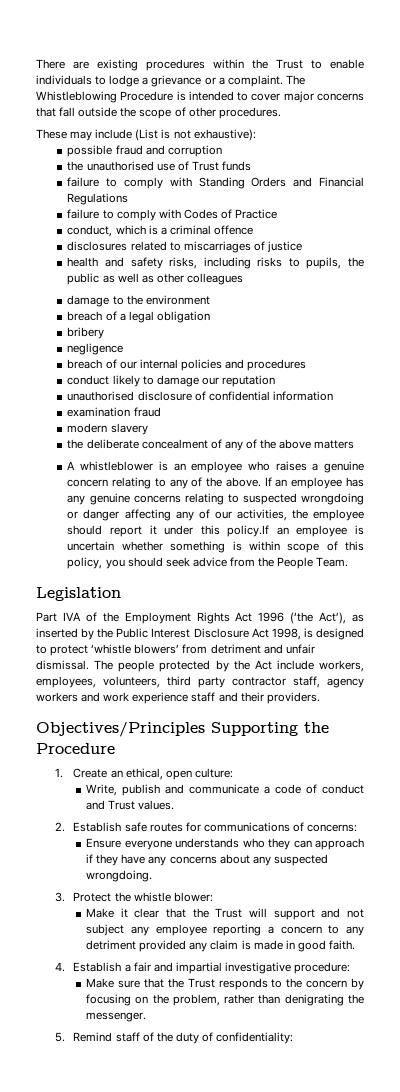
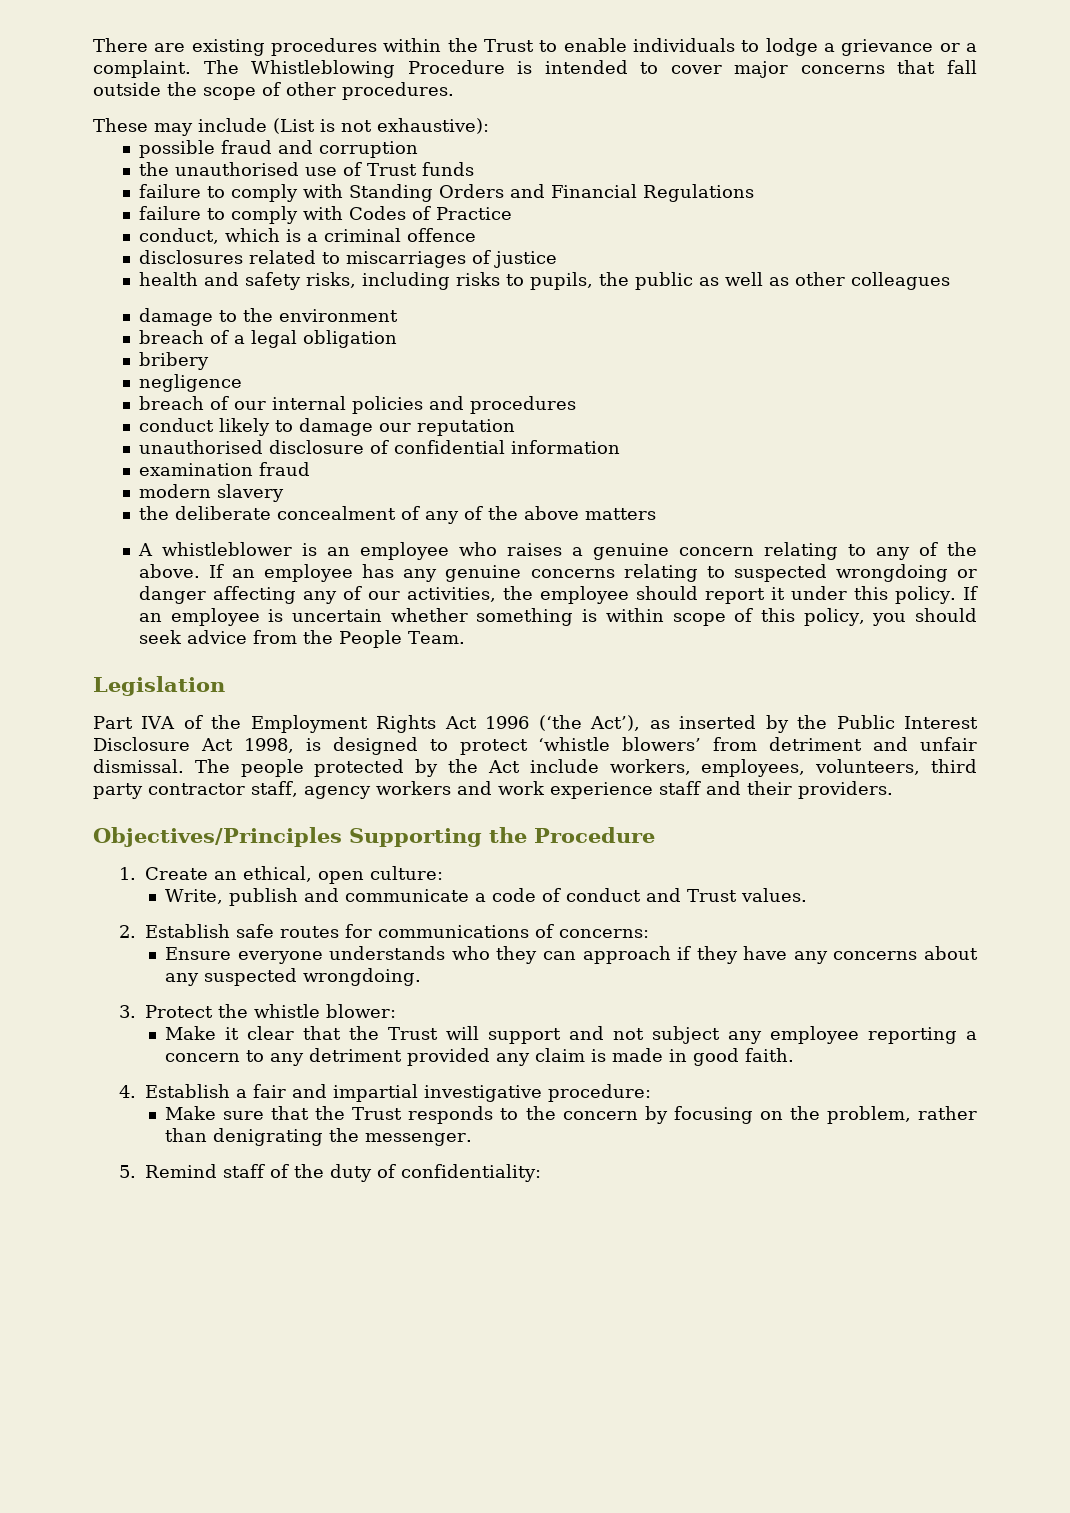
[227,525,270,537] policy.If -> [895,586,978,604] policy. If

